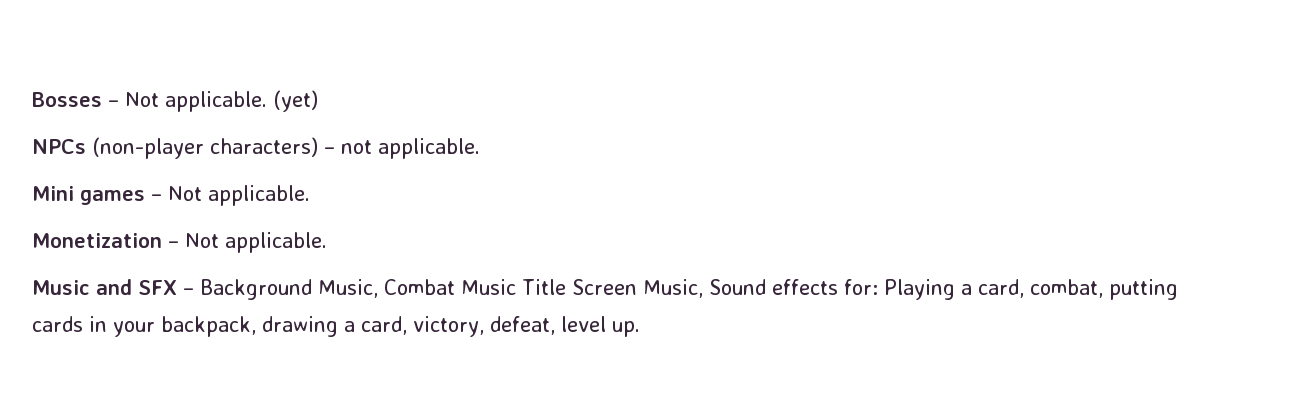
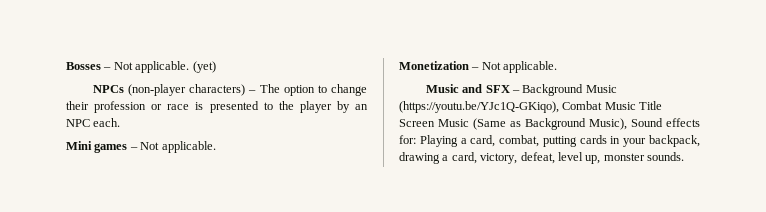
[341,138,480,159] not applicable. -> [259,84,367,96] [66,101,368,113] [66,118,121,127] The option to change their profession or race is presented to the player by an NPC each.
[318,279,378,298] Music, -> [585,85,617,93] [399,101,559,113] Music (https://youtu.be/YJc1Q-GKiqo),
[643,279,703,298] Music, -> [438,118,627,130] Music (Same as Background Music),
[612,321,640,337] up. -> [585,152,684,164] up, monster sounds.

